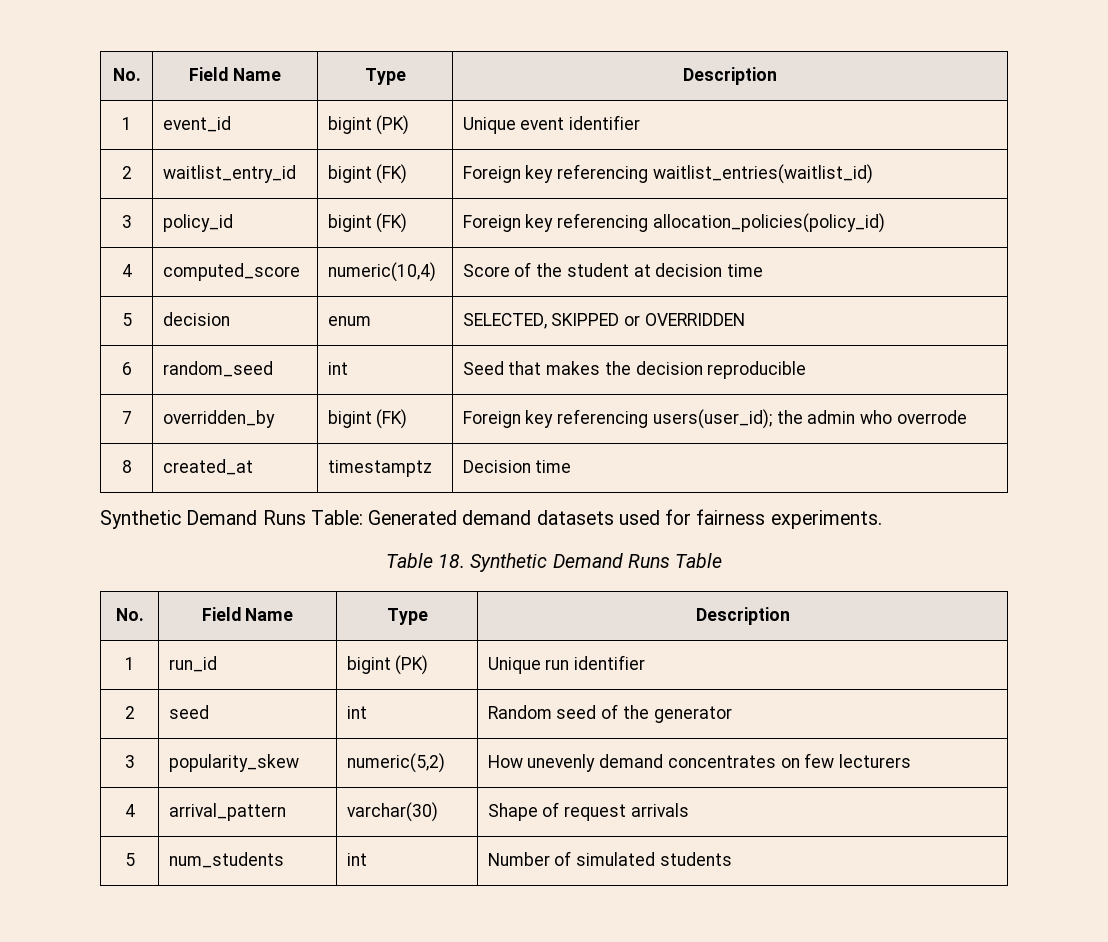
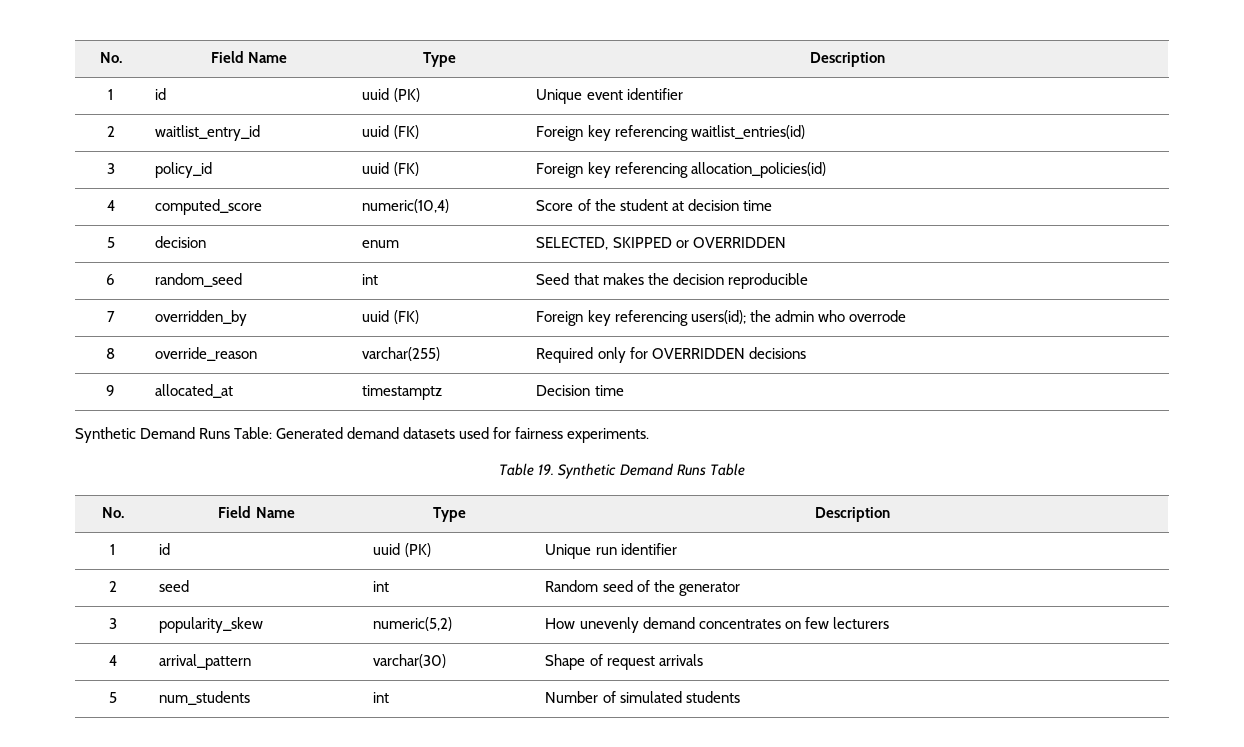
[112,68,141,81] [189,67,281,81] [364,68,406,85] [683,67,777,85] [121,117,132,130] [162,116,231,132] [327,116,372,134] No. | Field Name | Type | Description // 1 | event_id | bigint -> [99,52,122,63] [210,51,288,63] [423,52,457,67] [810,52,885,67] [108,89,113,100] [155,88,167,100] [362,88,390,100] No. | Field Name | Type | Description // 1 | id | uuid
[327,164,408,184] [462,164,873,184] bigint (FK) | Foreign key referencing waitlist_entries(waitlist_id) -> [362,125,419,139] [536,125,805,141] uuid (FK) | Foreign key referencing waitlist_entries(id)
[327,213,408,233] [462,213,885,233] bigint (FK) | Foreign key referencing allocation_policies(policy_id) -> [362,162,419,176] [536,162,826,178] uuid (FK) | Foreign key referencing allocation_policies(id)
[327,409,408,429] [462,409,772,429] bigint (FK) | Foreign key referencing users(user_id); -> [362,310,419,324] [536,310,746,326] uuid (FK) | Foreign key referencing users(id);
[162,459,253,475] created_at -> [155,347,258,361] [362,347,441,361] [536,347,806,363] [106,385,115,396] [155,384,234,398] override_reason | varchar(255) | Required only for OVERRIDDEN decisions // 9 | allocated_at
[438,554,466,568] 18. -> [538,464,555,475] 19.
[168,656,217,672] [346,656,391,674] run_id | bigint -> [159,543,171,555] [373,543,401,555] id | uuid

